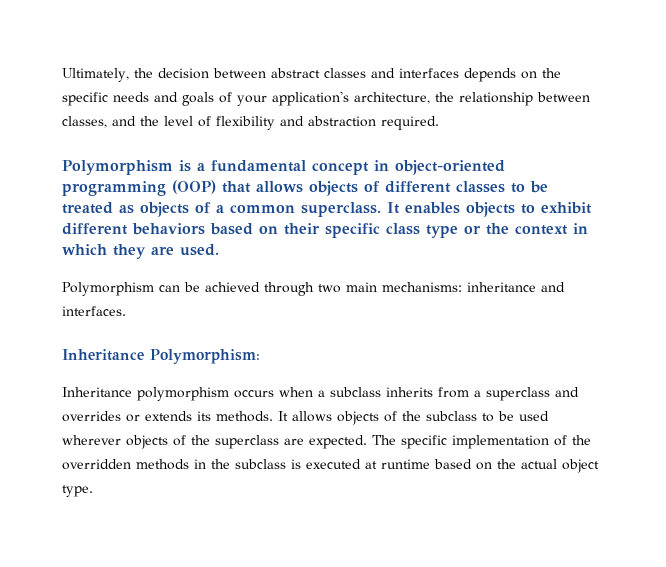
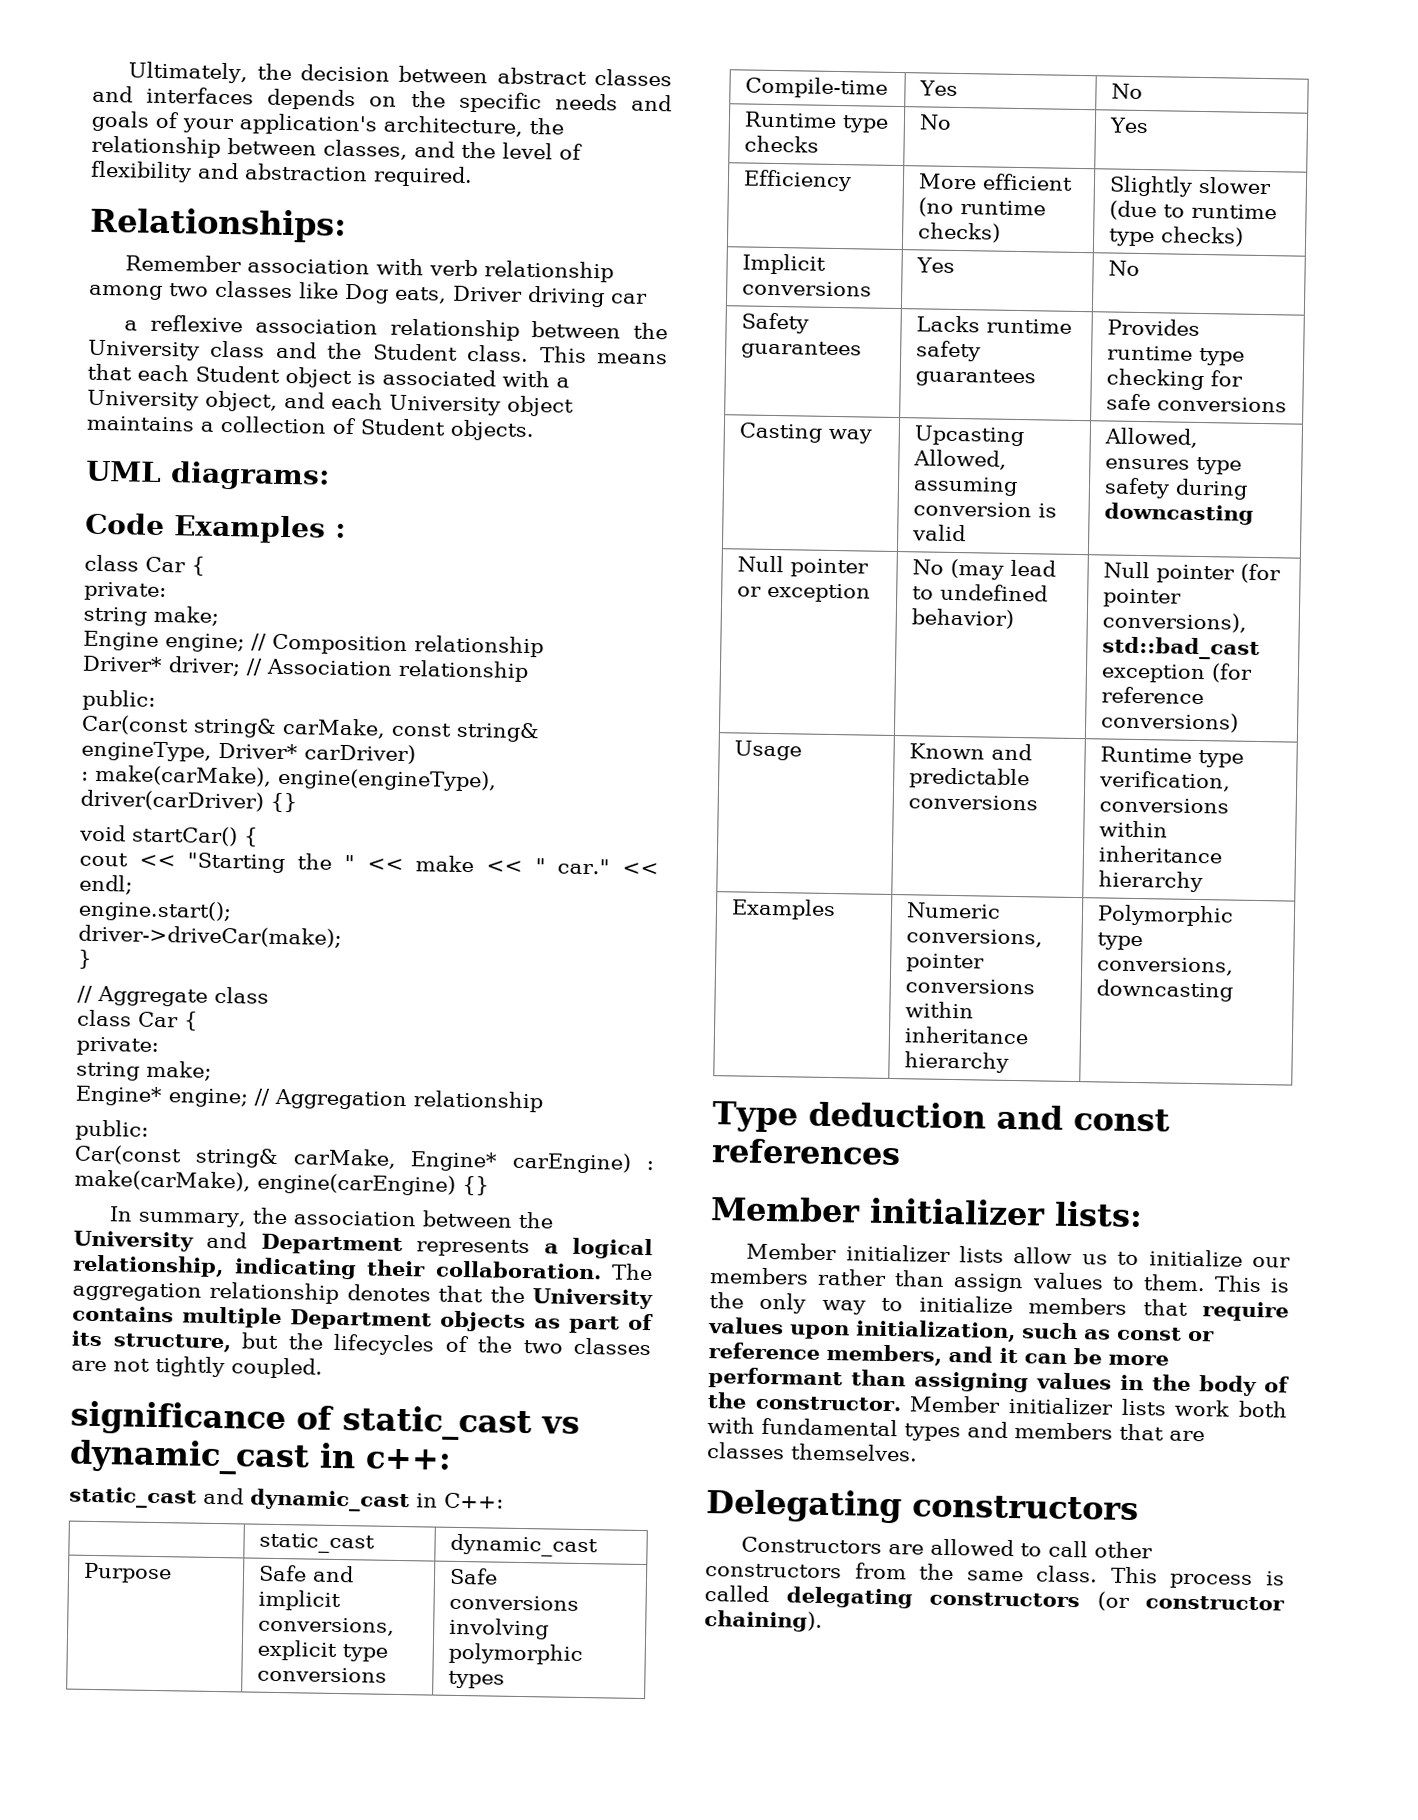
[62,160,505,175] [62,180,548,196] [62,202,592,217] [62,223,588,238] [62,244,219,259] [62,282,565,296] [62,306,126,316] [62,349,260,364] [62,387,579,401] [62,411,549,425] [62,435,591,449] [62,459,599,473] [62,485,93,497] Polymorphism is a fundamental concept in object-oriented programming (OOP) that allows objects of different classes to be treated as objects of a common superclass. It enables objects to exhibit different behaviors based on their specific class type or the context in which they are used. // Polymorphism can be achieved through two main mechanisms: inheritance and interfaces. // Inheritance Polymorphism: // Inheritance polymorphism occurs when a subclass inherits from a superclass and overrides or extends its methods. It allows objects of the subclass to be used wherever objects of the superclass are expected. The specific implementation of the overridden methods in the subclass is executed at runtime based on the actual object type. -> [89,206,347,243] [125,254,615,283] [88,280,648,308] [124,314,668,341] [87,339,668,365] [87,363,570,389] [87,389,574,417] [86,415,534,442] [85,460,330,491] [85,512,346,544] [84,554,205,576] [84,581,167,602] [83,605,219,626] [83,630,544,658] [82,655,529,682] [82,689,156,711] [81,714,540,743] [81,740,416,765] [81,764,497,792] [80,789,297,813] [79,824,258,847] [79,852,659,876] [79,874,133,895] [78,899,232,923] [78,924,342,948] [77,949,92,969] [77,985,269,1007] [77,1009,198,1031] [76,1036,159,1056] [76,1060,212,1081] [75,1085,543,1113] [75,1119,149,1141] [74,1144,654,1174] [74,1169,489,1196] [109,1206,555,1229] [73,1230,653,1260] [72,1254,653,1281] [72,1281,653,1310] [72,1305,654,1334] [71,1330,651,1356] [71,1355,323,1379] [70,1400,580,1442] [69,1438,452,1476] [69,1486,504,1513] [259,1532,376,1554] [450,1533,599,1558] [83,1562,173,1584] [258,1564,355,1583] [258,1589,342,1612] [258,1616,396,1636] [257,1639,389,1662] [257,1666,388,1683] [449,1567,499,1585] [449,1594,580,1611] [449,1617,550,1640] [448,1642,584,1666] [448,1670,506,1689] [745,76,889,99] [919,80,959,96] [1111,83,1144,100] [744,111,890,133] [744,135,820,153] [919,114,953,130] [1109,117,1150,134] [743,169,853,192] [918,173,1074,191] [918,197,1047,217] [917,222,1002,243] [1109,175,1273,197] [1109,200,1278,221] [1108,226,1245,247] [742,253,827,275] [742,280,873,297] [916,257,956,273] [1108,260,1141,276] [741,312,810,334] [741,340,863,360] [916,315,1073,334] [916,340,982,362] [915,368,1037,388] [1107,318,1201,336] [1107,345,1246,366] [1106,368,1244,391] [1106,393,1288,413] [739,422,873,444] [914,425,1025,447] [913,449,1008,470] [913,476,1019,497] [913,501,1058,518] [912,524,967,542] [1104,427,1199,448] [1105,456,1243,475] [1104,477,1249,500] [1104,502,1255,525] [737,555,870,578] [737,582,872,603] [912,558,1057,580] [912,583,1049,602] [911,608,1015,629] [1103,561,1282,584] [1103,588,1183,608] [1102,611,1248,633] [1102,636,1261,661] [1101,663,1254,684] [1101,686,1205,705] [1100,711,1240,733] [734,740,803,761] [909,743,1033,761] [909,767,1031,790] [908,794,1039,811] [1100,746,1245,768] [1099,770,1232,792] [1099,797,1230,814] [1099,820,1169,838] [1098,845,1224,864] [1098,870,1204,893] [731,898,837,921] [906,902,1002,919] [906,928,1044,948] [906,953,986,973] [905,978,1036,995] [905,1001,975,1019] [904,1026,1030,1045] [904,1051,1010,1073] [1097,904,1235,927] [1097,932,1144,951] [1097,956,1235,976] [1096,979,1234,1002] [712,1100,1170,1133] [711,1138,901,1166] [710,1196,1143,1228] [746,1242,1291,1268] [709,1267,1290,1293] [709,1292,1289,1322] [708,1317,1215,1343] [708,1342,1169,1366] [708,1367,1290,1397] [707,1392,1288,1418] [707,1417,1205,1442] [707,1442,918,1462] [705,1488,1139,1524] [741,1536,1154,1559] [705,1562,1285,1590] [704,1585,1285,1611] [704,1610,823,1632] Relationships: // Remember association with verb relationship among two classes like Dog eats, Driver driving car // a reflexive association relationship between the University class and the Student class. This means that each Student object is associated with a University object, and each University object maintains a collection of Student objects. // UML diagrams: // Code Examples : // class Car { // private: // string make; // Engine engine; // Composition relationship // Driver* driver; // Association relationship // public: // Car(const string& carMake, const string& engineType, Driver* carDriver) // : make(carMake), engine(engineType), driver(carDriver) {} // void startCar() { // cout << "Starting the " << make << " car." << endl; // engine.start(); // driver->driveCar(make); // } // // Aggregate class // class Car { // private: // string make; // Engine* engine; // Aggregation relationship // public: // Car(const string& carMake, Engine* carEngine) : make(carMake), engine(carEngine) {} // In summary, the association between the University and Department represents a logical relationship, indicating their collaboration. The aggregation relationship denotes that the University contains multiple Department objects as part of its structure, but the lifecycles of the two classes are not tightly coupled. // significance of static_cast vs dynamic_cast in c++: // static_cast and dynamic_cast in C++: // | static_cast | dynamic_cast // Purpose | Safe and implicit conversions, explicit type conversions | Safe conversions involving polymorphic types // Compile-time | Yes | No // Runtime type checks | No | Yes // Efficiency | More efficient (no runtime checks) | Slightly slower (due to runtime type checks) // Implicit conversions | Yes | No // Safety guarantees | Lacks runtime safety guarantees | Provides runtime type checking for safe conversions // Casting way | Upcasting Allowed, assuming conversion is valid | Allowed, ensures type safety during downcasting // Null pointer or exception | No (may lead to undefined behavior) | Null pointer (for pointer conversions), std::bad_cast exception (for reference conversions) // Usage | Known and predictable conversions | Runtime type verification, conversions within inheritance hierarchy // Examples | Numeric conversions, pointer conversions within inheritance hierarchy | Polymorphic type conversions, downcasting // Type deduction and const references // Member initializer lists: // Member initializer lists allow us to initialize our members rather than assign values to them. This is the only way to initialize members that require values upon initialization, such as const or reference members, and it can be more performant than assigning values in the body of the constructor. Member initializer lists work both with fundamental types and members that are classes themselves. // Delegating constructors // Constructors are allowed to call other constructors from the same class. This process is called delegating constructors (or constructor chaining).

